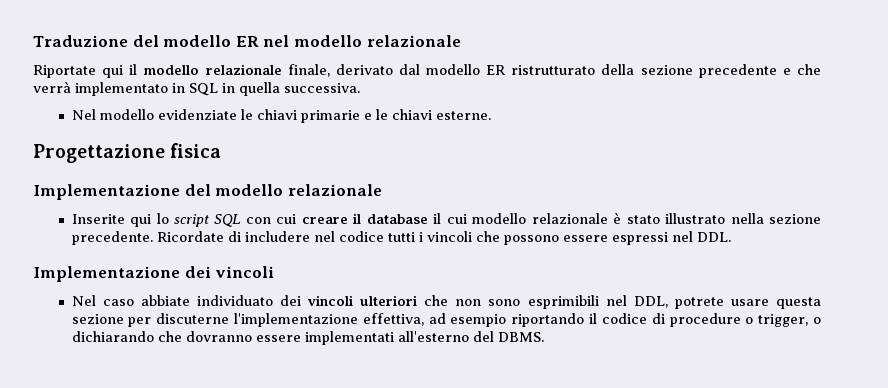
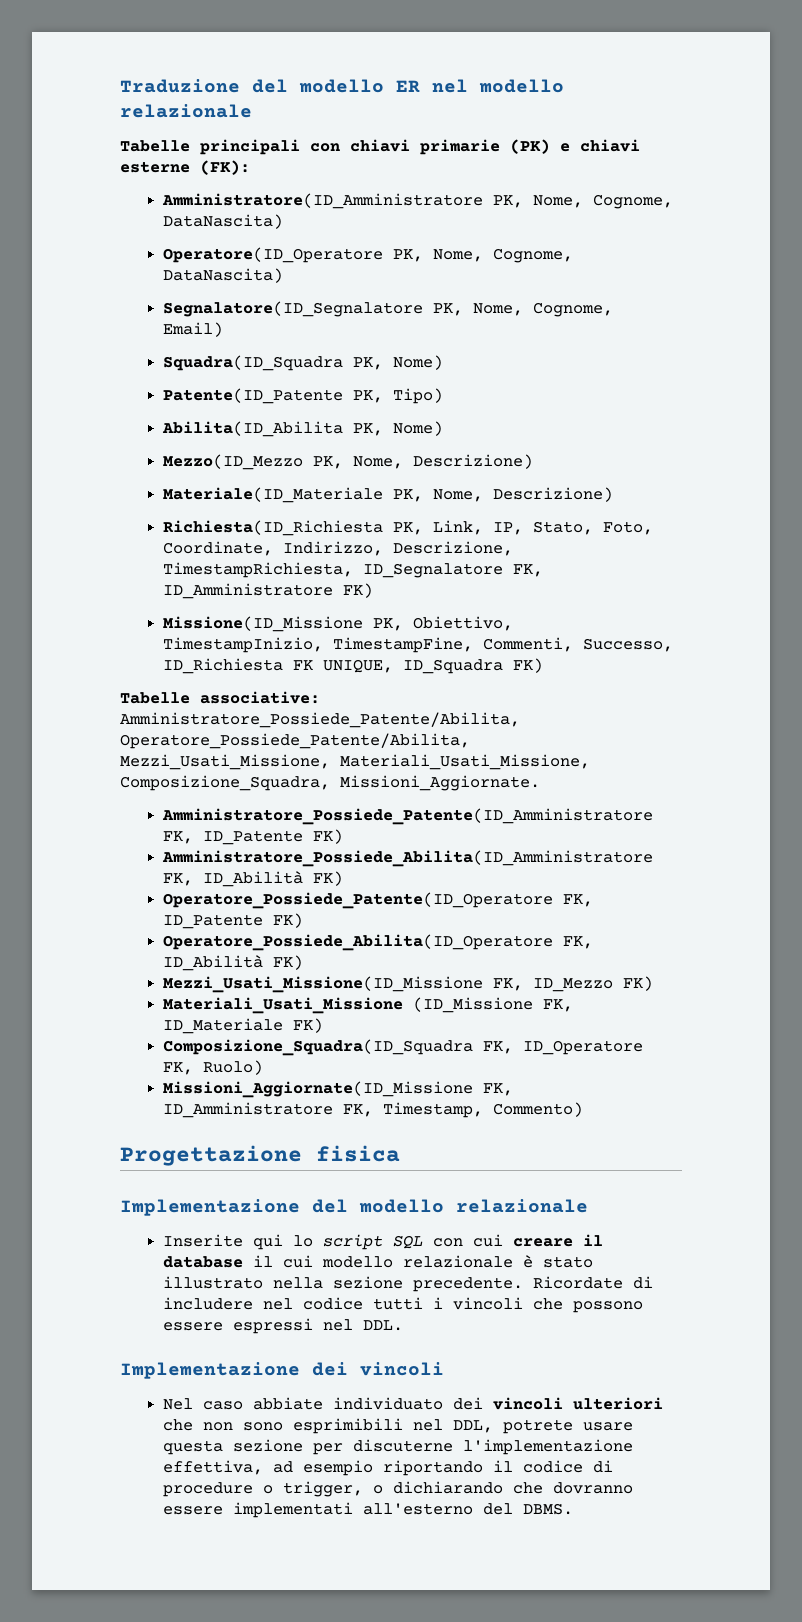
[33,64,821,78] [33,81,360,96] [71,109,491,123] Riportate qui il modello relazionale finale, derivato dal modello ER ristrutturato della sezione precedente e che verrà implementato in SQL in quella successiva. // Nel modello evidenziate le chiavi primarie e le chiavi esterne. -> [120,139,640,155] [120,160,250,175] [161,193,673,209] [162,214,283,229] [162,247,573,263] [162,268,283,283] [162,301,613,317] [162,322,223,337] [162,355,443,371] [162,388,443,404] [161,421,443,437] [162,454,533,470] [162,487,613,503] [162,520,653,536] [162,541,513,556] [162,562,543,578] [162,583,373,599] [162,616,513,632] [162,637,673,653] [162,658,543,674] [120,691,320,704] [120,712,520,728] [120,733,470,749] [120,754,590,770] [120,775,540,791] [161,808,653,825] [162,829,343,845] [161,850,653,867] [162,871,343,887] [162,892,593,909] [162,913,303,929] [162,934,593,951] [162,955,303,971] [162,976,653,993] [162,997,573,1014] [162,1018,323,1034] [162,1039,643,1056] [162,1060,263,1075] [162,1081,513,1098] [162,1102,583,1118] Tabelle principali con chiavi primarie (PK) e chiavi esterne (FK): // Amministratore(ID_Amministratore PK, Nome, Cognome, DataNascita) // Operatore(ID_Operatore PK, Nome, Cognome, DataNascita) // Segnalatore(ID_Segnalatore PK, Nome, Cognome, Email) // Squadra(ID_Squadra PK, Nome) // Patente(ID_Patente PK, Tipo) // Abilita(ID_Abilita PK, Nome) // Mezzo(ID_Mezzo PK, Nome, Descrizione) // Materiale(ID_Materiale PK, Nome, Descrizione) // Richiesta(ID_Richiesta PK, Link, IP, Stato, Foto, Coordinate, Indirizzo, Descrizione, TimestampRichiesta, ID_Segnalatore FK, ID_Amministratore FK) // Missione(ID_Missione PK, Obiettivo, TimestampInizio, TimestampFine, Commenti, Successo, ID_Richiesta FK UNIQUE, ID_Squadra FK) // Tabelle associative: Amministratore_Possiede_Patente/Abilita, Operatore_Possiede_Patente/Abilita, Mezzi_Usati_Missione, Materiali_Usati_Missione, Composizione_Squadra, Missioni_Aggiornate. // Amministratore_Possiede_Patente(ID_Amministratore FK, ID_Patente FK) // Amministratore_Possiede_Abilita(ID_Amministratore FK, ID_Abilità FK) // Operatore_Possiede_Patente(ID_Operatore FK, ID_Patente FK) // Operatore_Possiede_Abilita(ID_Operatore FK, ID_Abilità FK) // Mezzi_Usati_Missione(ID_Missione FK, ID_Mezzo FK) // Materiali_Usati_Missione (ID_Missione FK, ID_Materiale FK) // Composizione_Squadra(ID_Squadra FK, ID_Operatore FK, Ruolo) // Missioni_Aggiornate(ID_Missione FK, ID_Amministratore FK, Timestamp, Commento)

